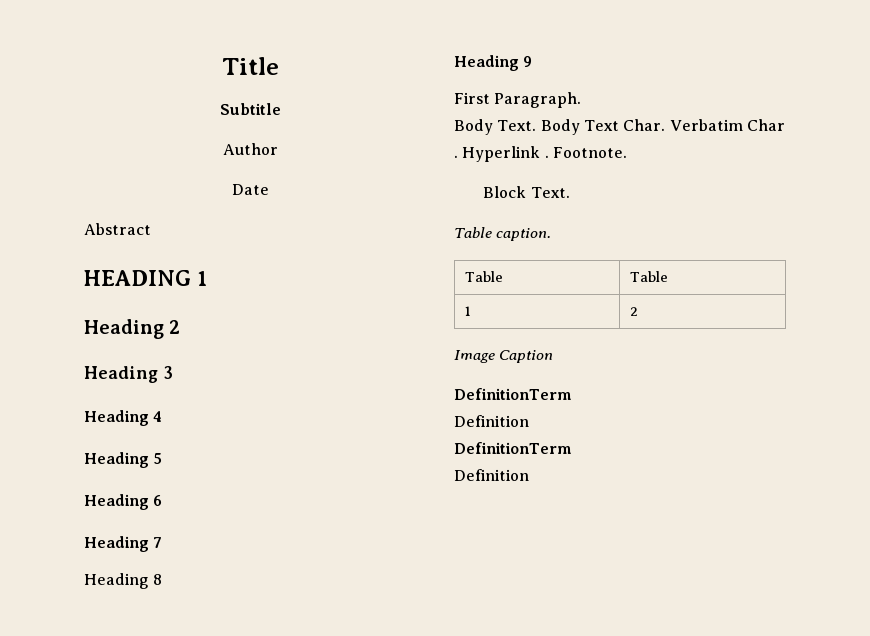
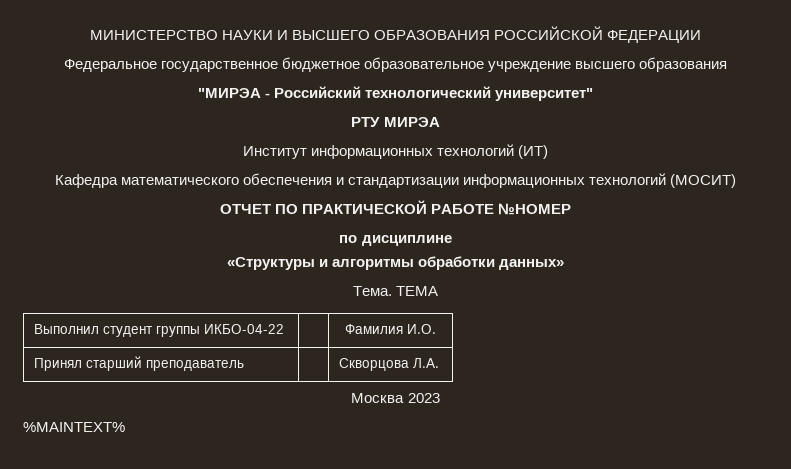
[221,57,279,75] [219,103,281,115] [222,143,278,155] [231,184,269,195] [84,223,151,235] [84,270,208,286] [84,319,181,339] [84,366,173,383] [84,410,163,426] [84,452,163,468] [84,494,163,510] [84,536,163,552] [84,573,163,589] [454,55,533,71] [454,92,582,108] [454,119,785,135] [454,146,627,162] [483,186,570,198] [454,227,552,241] [464,271,503,282] [629,271,668,282] [464,306,471,316] [629,307,638,316] [454,350,554,363] [454,388,572,400] [454,415,529,427] [454,442,572,454] [454,469,529,481] Title // Subtitle // Author // Date // Abstract // HEADING 1 // Heading 2 // Heading 3 // Heading 4 // Heading 5 // Heading 6 // Heading 7 // Heading 8 // Heading 9 // First Paragraph. // Body Text. Body Text Char. Verbatim Char . Hyperlink . Footnote. // Block Text. // Table caption. // Table | Table // 1 | 2 // Image Caption // DefinitionTerm // Definition // DefinitionTerm // Definition -> [89,26,702,43] [63,57,728,72] [197,86,594,101] [351,117,440,127] [242,144,549,159] [54,173,737,188] [219,200,572,215] [339,235,452,246] [226,256,565,270] [352,286,439,296] [34,324,285,337] [345,324,436,334] [34,356,245,371] [339,358,440,371] [351,393,440,403] [23,422,125,432] МИНИСТЕРСТВО НАУКИ И ВЫСШЕГО ОБРАЗОВАНИЯ РОССИЙСКОЙ ФЕДЕРАЦИИ // Федеральное государственное бюджетное образовательное учреждение высшего образования // "МИРЭА - Российский технологический университет" // РТУ МИРЭА // Институт информационных технологий (ИТ) // Кафедра математического обеспечения и стандартизации информационных технологий (МОСИТ) // ОТЧЕТ ПО ПРАКТИЧЕСКОЙ РАБОТЕ №НОМЕР // по дисциплине // «Структуры и алгоритмы обработки данных» // Тема. ТЕМА // Выполнил студент группы ИКБО-04-22 | | Фамилия И.О. // Принял старший преподаватель | | Скворцова Л.А. // Москва 2023 // %MAINTEXT%

